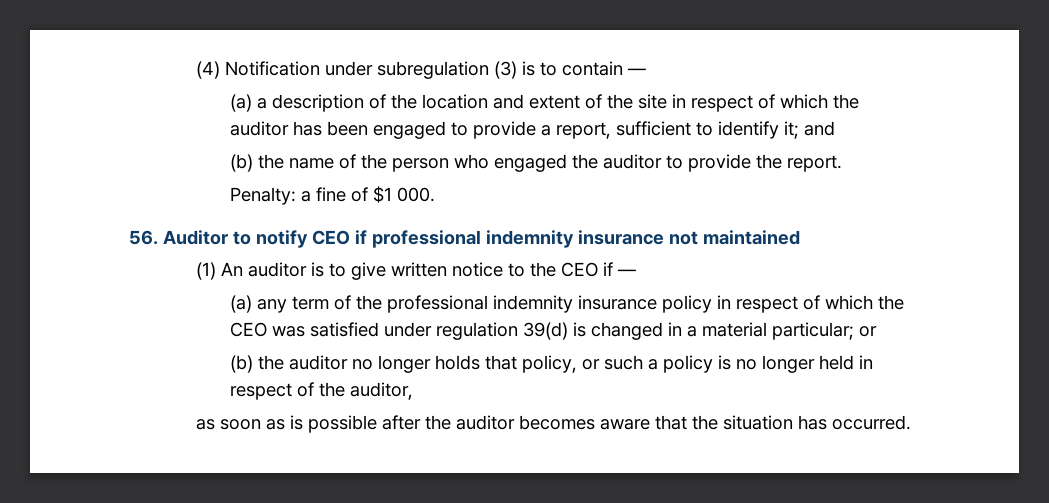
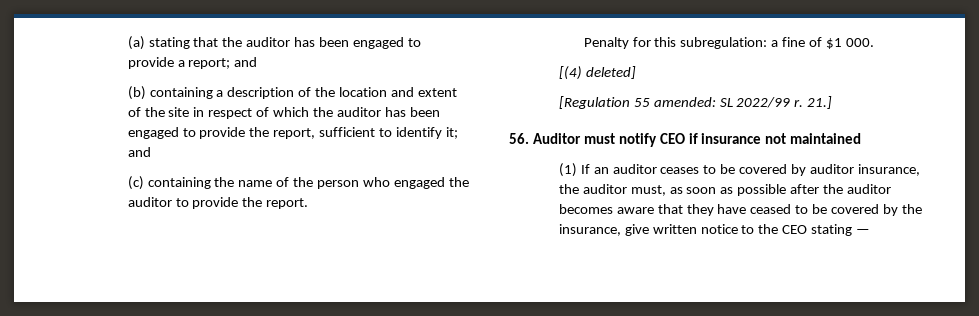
[196,61,647,79] [229,94,252,112] (4) Notification under subregulation (3) is to contain — // (a) -> [127,36,421,50] [127,57,258,69] [127,86,213,100] (a) stating that the auditor has been engaged to provide a report; and // (b) containing
[540,125,551,136] a -> [249,127,270,137] the
[229,154,253,172] (b) -> [127,176,211,190] (c) containing
[229,187,296,205] Penalty: -> [583,37,768,49] Penalty for this subregulation:
(435, 194) none -> [558,66,636,80] [558,96,833,109] // [(4) deleted] // [Regulation 55 amended: SL 2022/99 r. 21.]
[232,231,251,245] to -> [583,133,615,144] must
[371,230,574,248] professional indemnity -> (698, 138) none
[221,262,637,280] [229,295,904,313] [229,322,877,340] [229,355,873,373] [229,382,413,400] An auditor is to give written notice to the CEO if — // (a) any term of the professional indemnity insurance policy in respect of which the CEO was satisfied under regulation 39(d) is changed in a material particular; or // (b) the auditor no longer holds that policy, or such a policy is no longer held in respect of the auditor, // -> [580,164,920,176] [558,184,666,196] If an auditor ceases to be covered by auditor insurance, the auditor must,
[290,415,304,430] is -> (734, 190) none
[692,415,912,430] the situation has occurred. -> [686,204,922,216] [558,224,871,236] they have ceased to be covered by the insurance, give written notice to the CEO stating —

